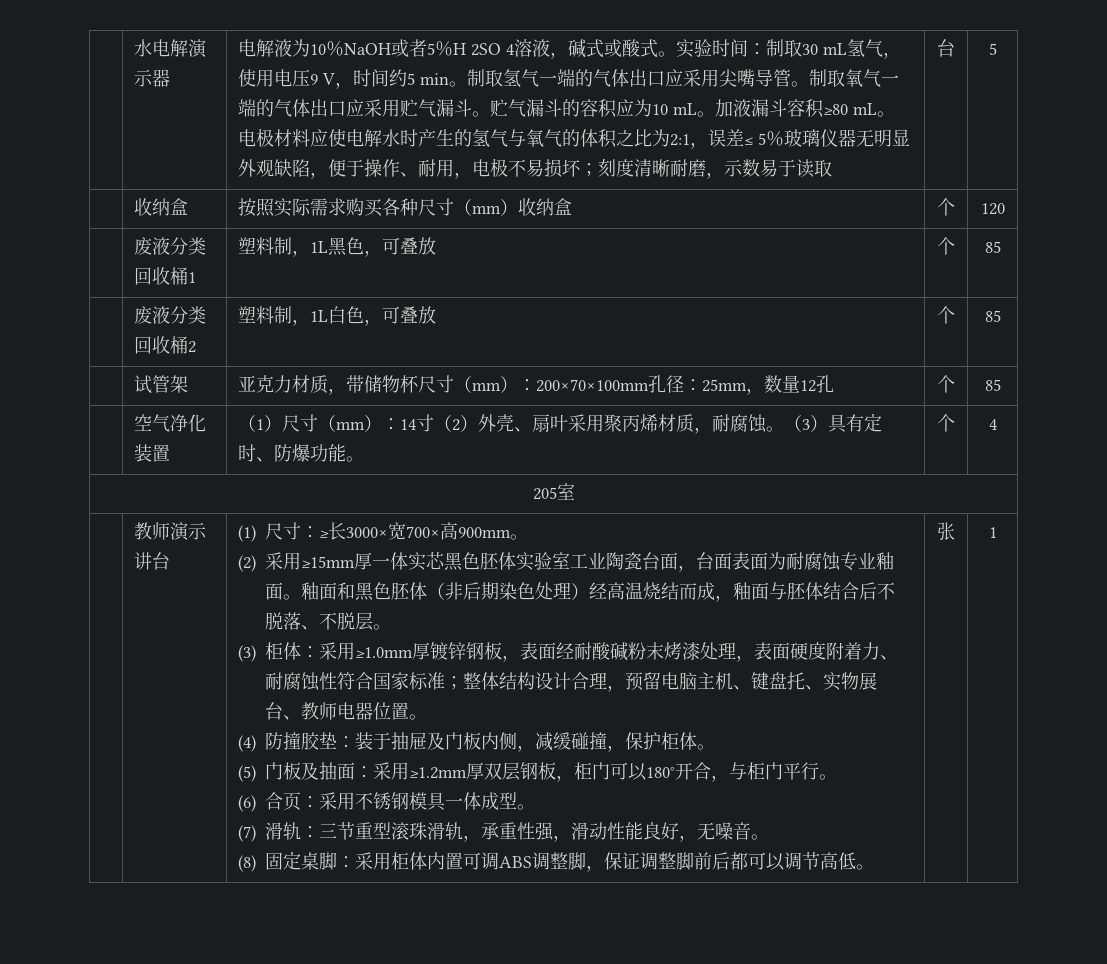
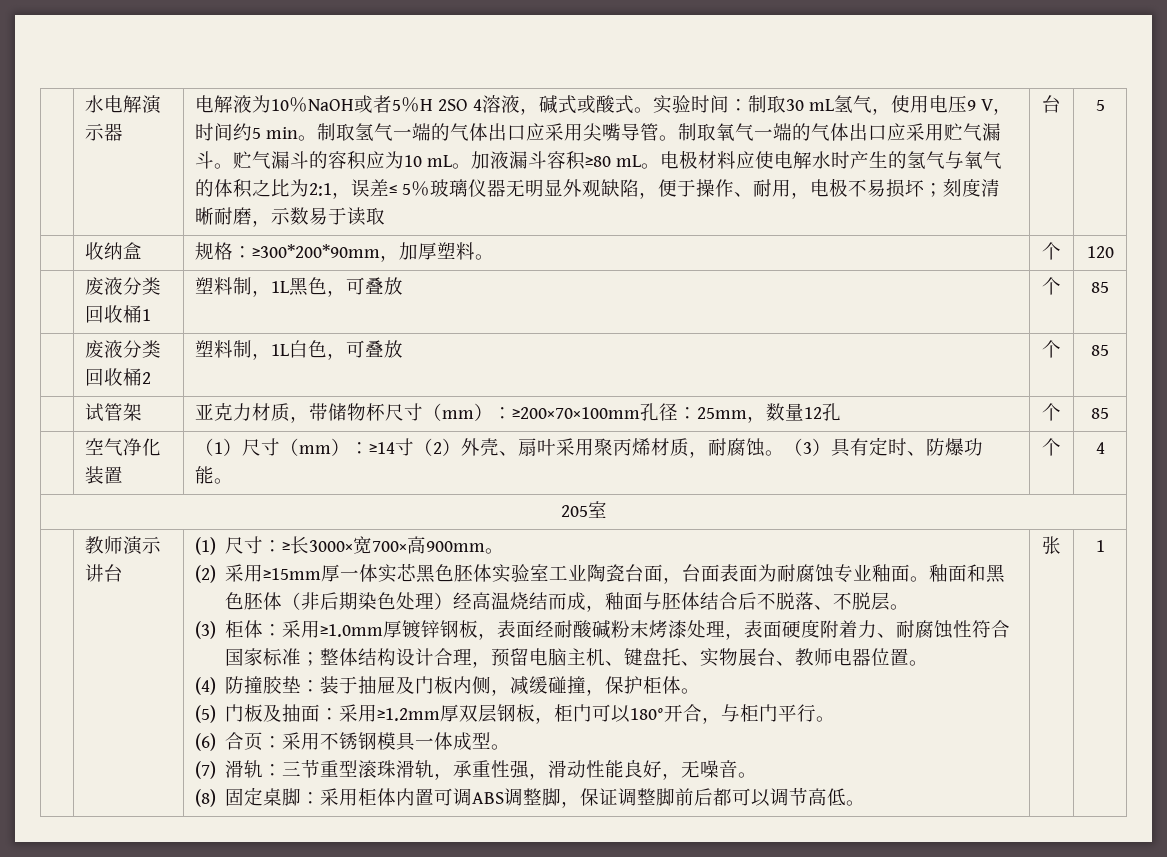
[238,198,573,217] 按照实际需求购买各种尺寸（mm）收纳盒 -> [195,242,495,262] 规格：≥300*200*90mm，加厚塑料。
[536,379,650,392] 200×70×100mm -> [512,407,641,419] ≥200×70×100mm
[400,419,417,430] 14 -> [369,442,396,454] ≥14

